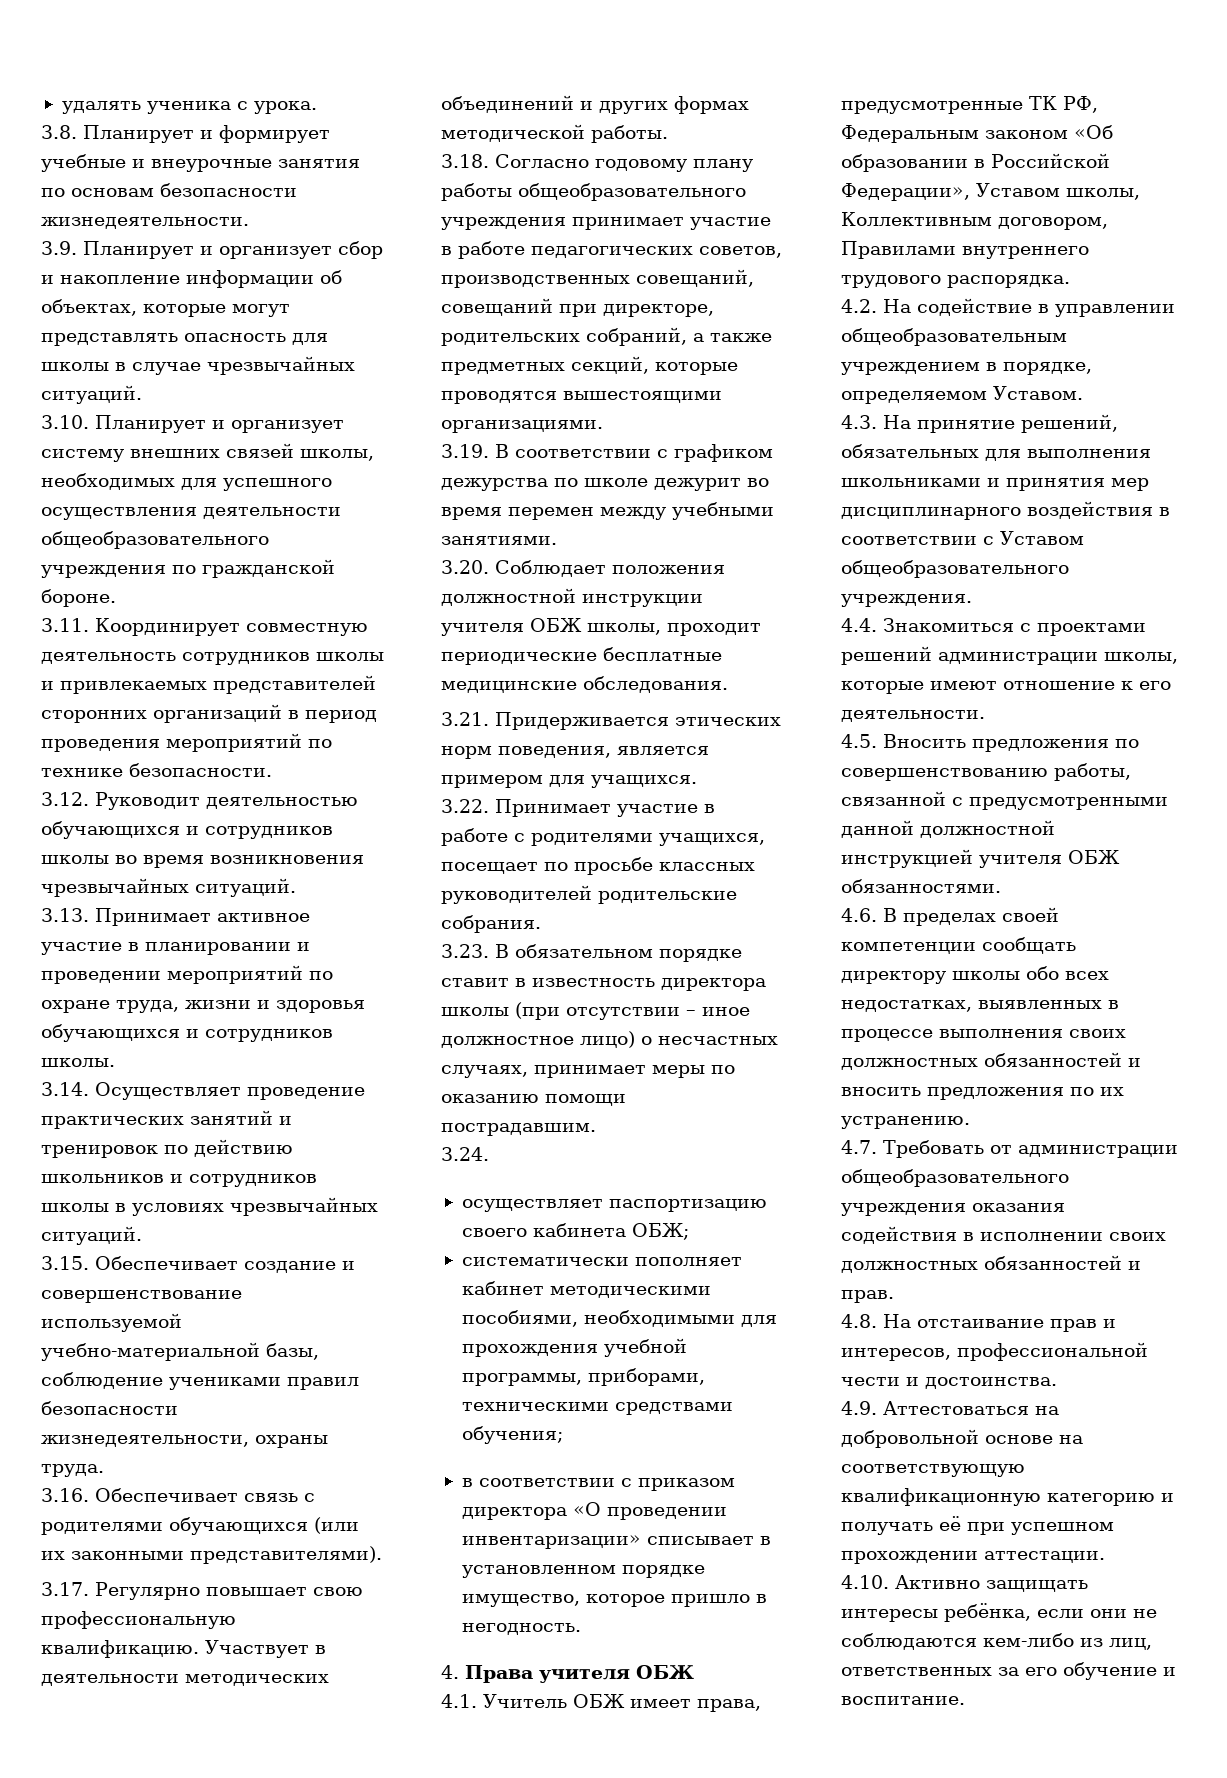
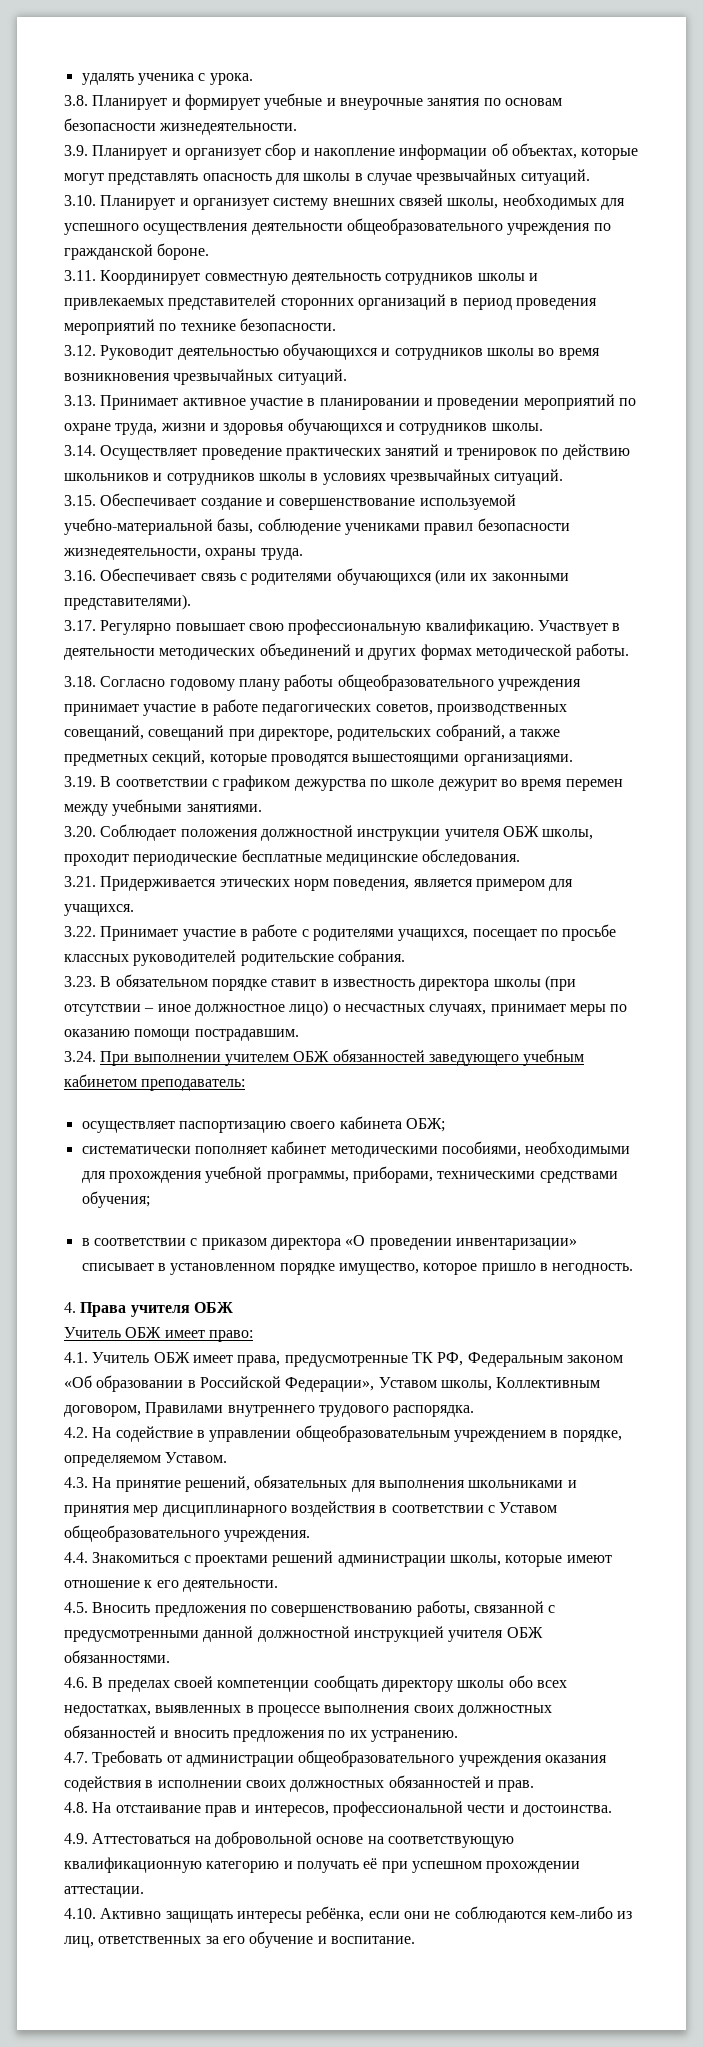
(489, 1154) none -> [100,1049,585,1066] [64,1074,246,1091] При выполнении учителем ОБЖ обязанностей заведующего учебным кабинетом преподаватель:
(694, 1672) none -> [64,1327,253,1342] // Учитель ОБЖ имеет право:

